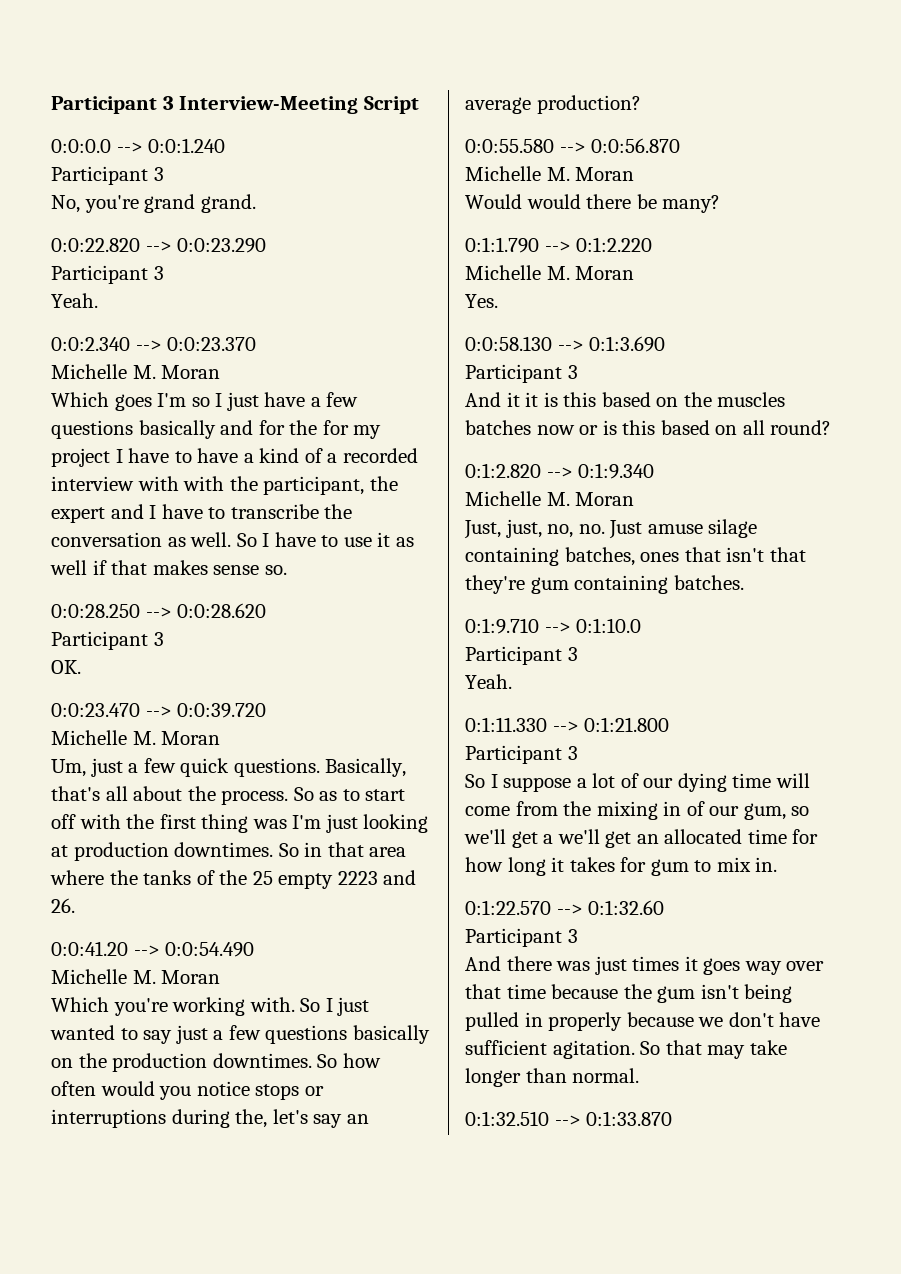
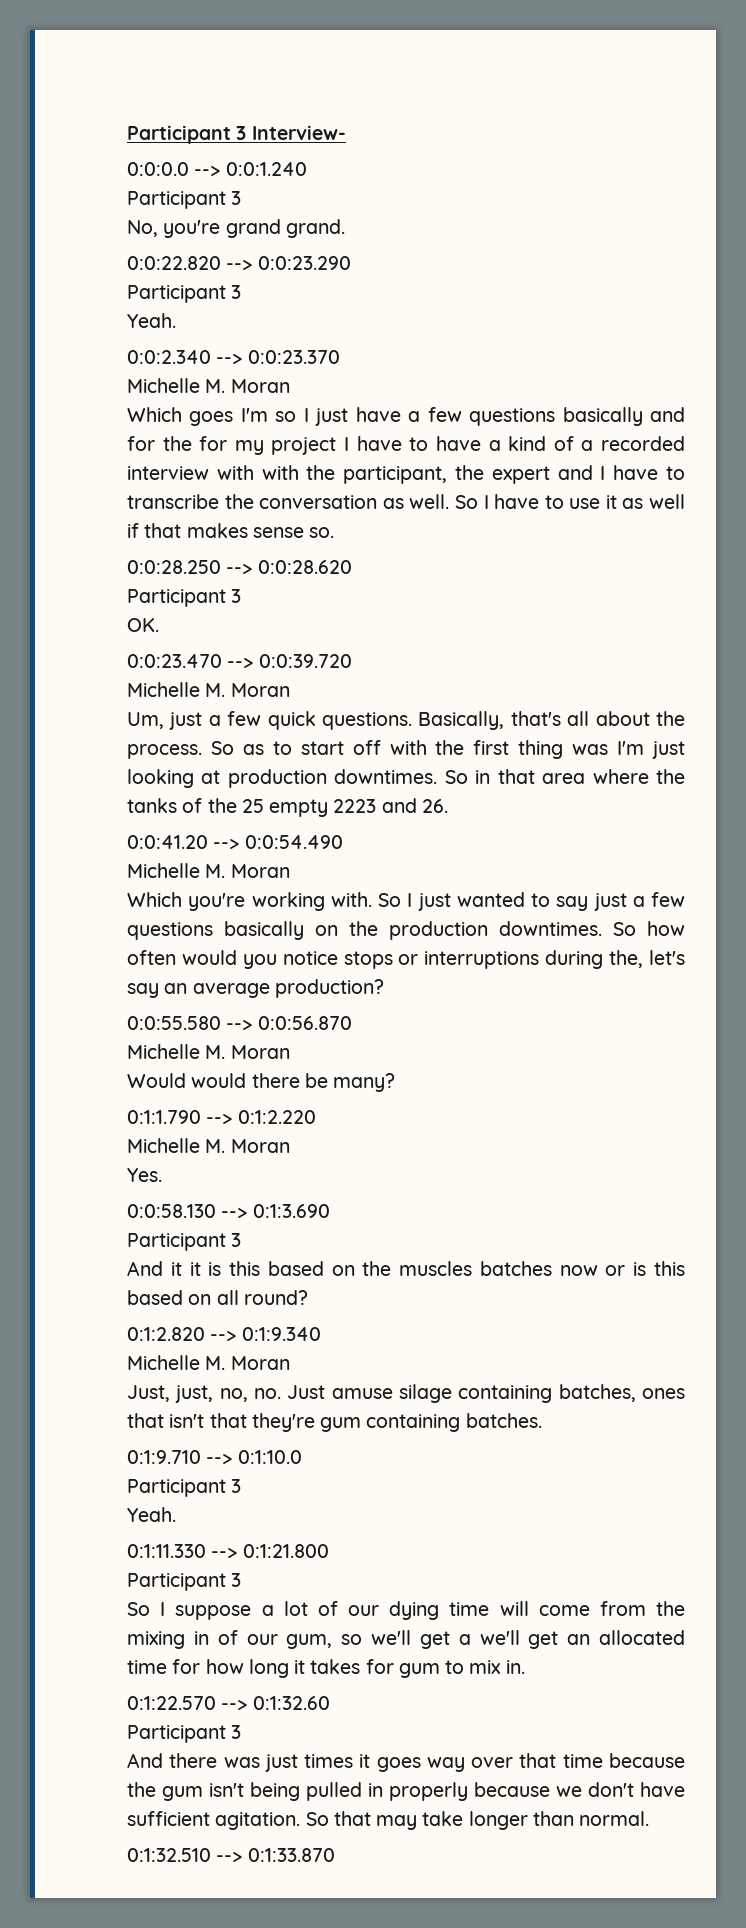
[51,96,419,114] Participant 3 Interview-Meeting Script -> [127,125,346,144] Participant 3 Interview-

